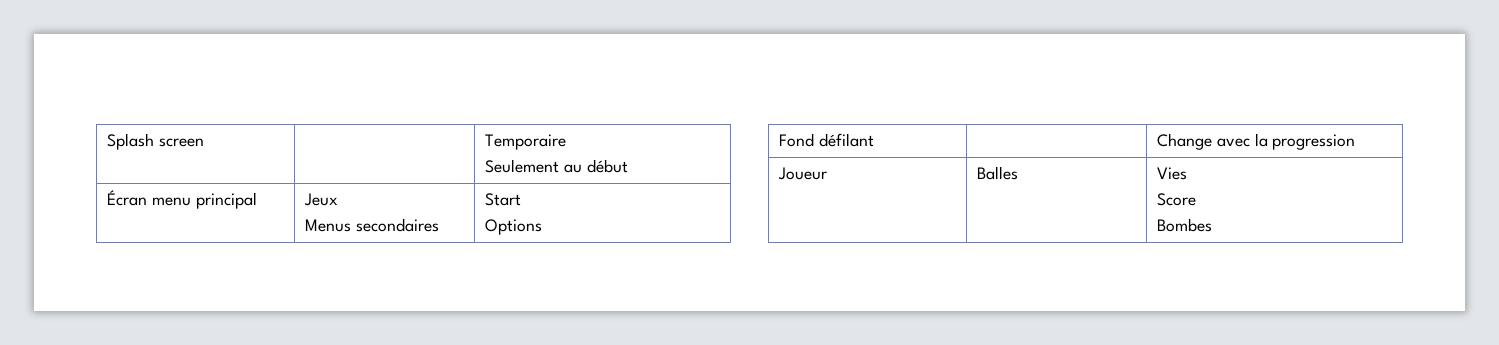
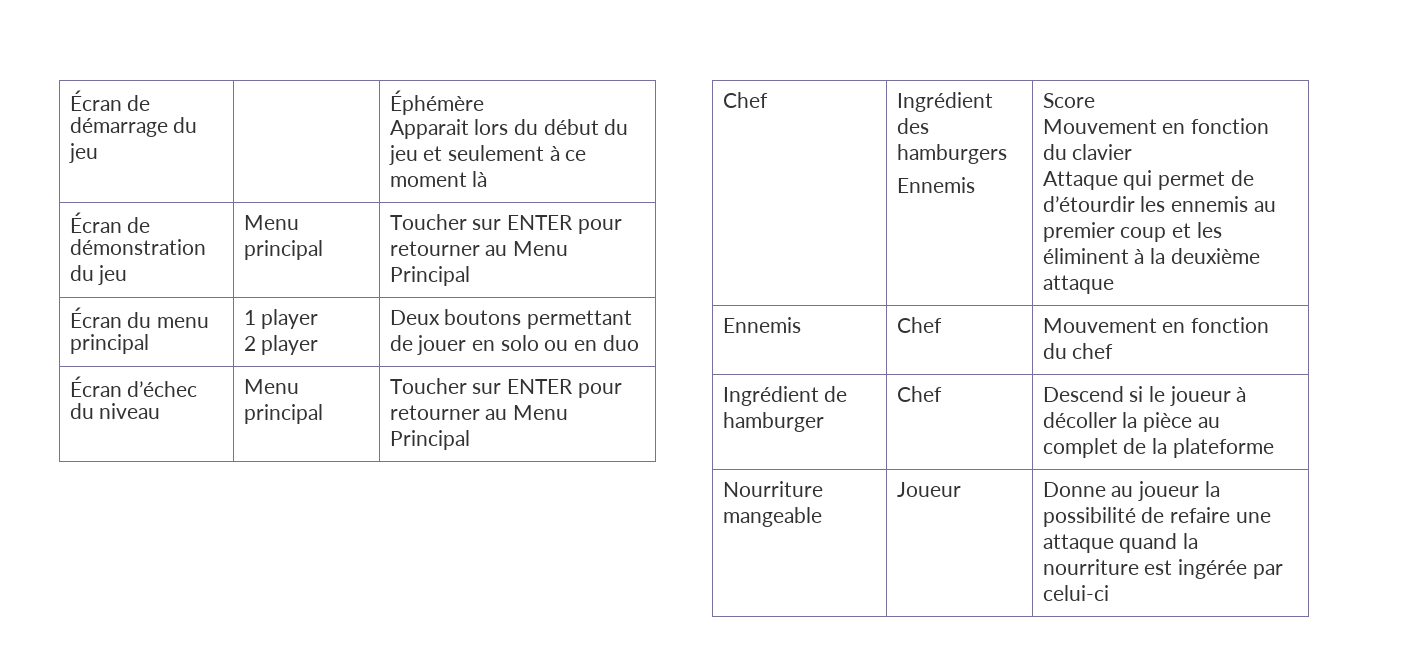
[107,133,204,150] [485,134,567,150] [485,159,628,173] [107,190,257,209] [304,193,339,206] [305,218,439,232] [485,193,522,206] [485,219,543,235] [779,133,874,147] [1157,133,1356,150] [778,167,828,180] [977,166,1019,180] [1157,167,1188,180] [1157,193,1197,206] [1157,218,1213,232] Splash screen | | Temporaire // Seulement au début // Écran menu principal | Jeux // Menus secondaires | Start // Options // Fond défilant | | Change avec la progression // Joueur | Balles | Vies // Score // Bombes -> [69,90,151,111] [69,117,198,137] [68,143,98,163] [389,90,484,115] [389,119,629,139] [388,145,587,165] [389,171,488,187] [69,212,151,233] [69,239,206,255] [69,265,128,285] [243,215,299,230] [243,240,323,260] [389,214,622,234] [389,241,569,256] [389,266,470,286] [69,307,210,328] [69,334,149,354] [243,309,319,329] [243,335,319,355] [389,309,633,329] [389,335,639,355] [69,376,198,397] [69,403,161,419] [243,379,299,394] [243,404,323,424] [389,378,622,398] [389,405,569,420] [389,430,470,450] [722,92,768,108] [896,92,993,112] [896,118,929,134] [896,144,1007,164] [896,177,975,193] [1042,93,1095,108] [1042,118,1270,134] [1042,144,1133,160] [1042,170,1254,190] [1042,196,1276,212] [1042,222,1222,242] [1042,248,1260,264] [1042,275,1114,294] [722,317,801,333] [896,317,942,333] [1042,317,1270,333] [1042,343,1114,359] [722,386,848,406] [722,412,824,432] [896,386,942,402] [1042,386,1247,406] [1042,412,1220,432] [1042,438,1274,458] [722,481,823,497] [722,507,822,527] [896,482,961,497] [1042,481,1220,501] [1042,507,1271,527] [1042,533,1199,553] [1042,559,1283,579] [1042,585,1109,601] Écran de démarrage du jeu | | Éphémère // Apparait lors du début du jeu et seulement à ce moment là // Écran de démonstration du jeu | Menu principal | Toucher sur ENTER pour retourner au Menu Principal // Écran du menu principal | 1 player // 2 player | Deux boutons permettant de jouer en solo ou en duo // Écran d’échec du niveau | Menu principal | Toucher sur ENTER pour retourner au Menu Principal // Chef | Ingrédient des hamburgers // Ennemis | Score // Mouvement en fonction du clavier // Attaque qui permet de d’étourdir les ennemis au premier coup et les éliminent à la deuxième attaque // Ennemis | Chef | Mouvement en fonction du chef // Ingrédient de hamburger | Chef | Descend si le joueur à décoller la pièce au complet de la plateforme // Nourriture mangeable | Joueur | Donne au joueur la possibilité de refaire une attaque quand la nourriture est ingérée par celui-ci

